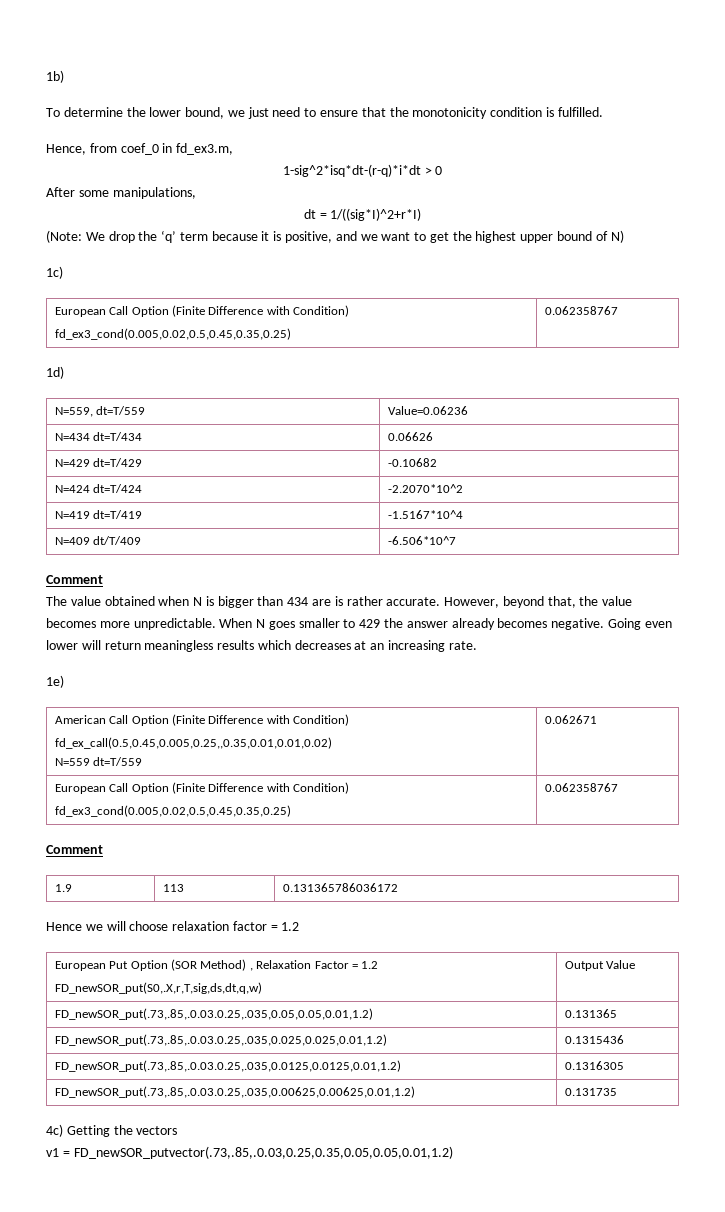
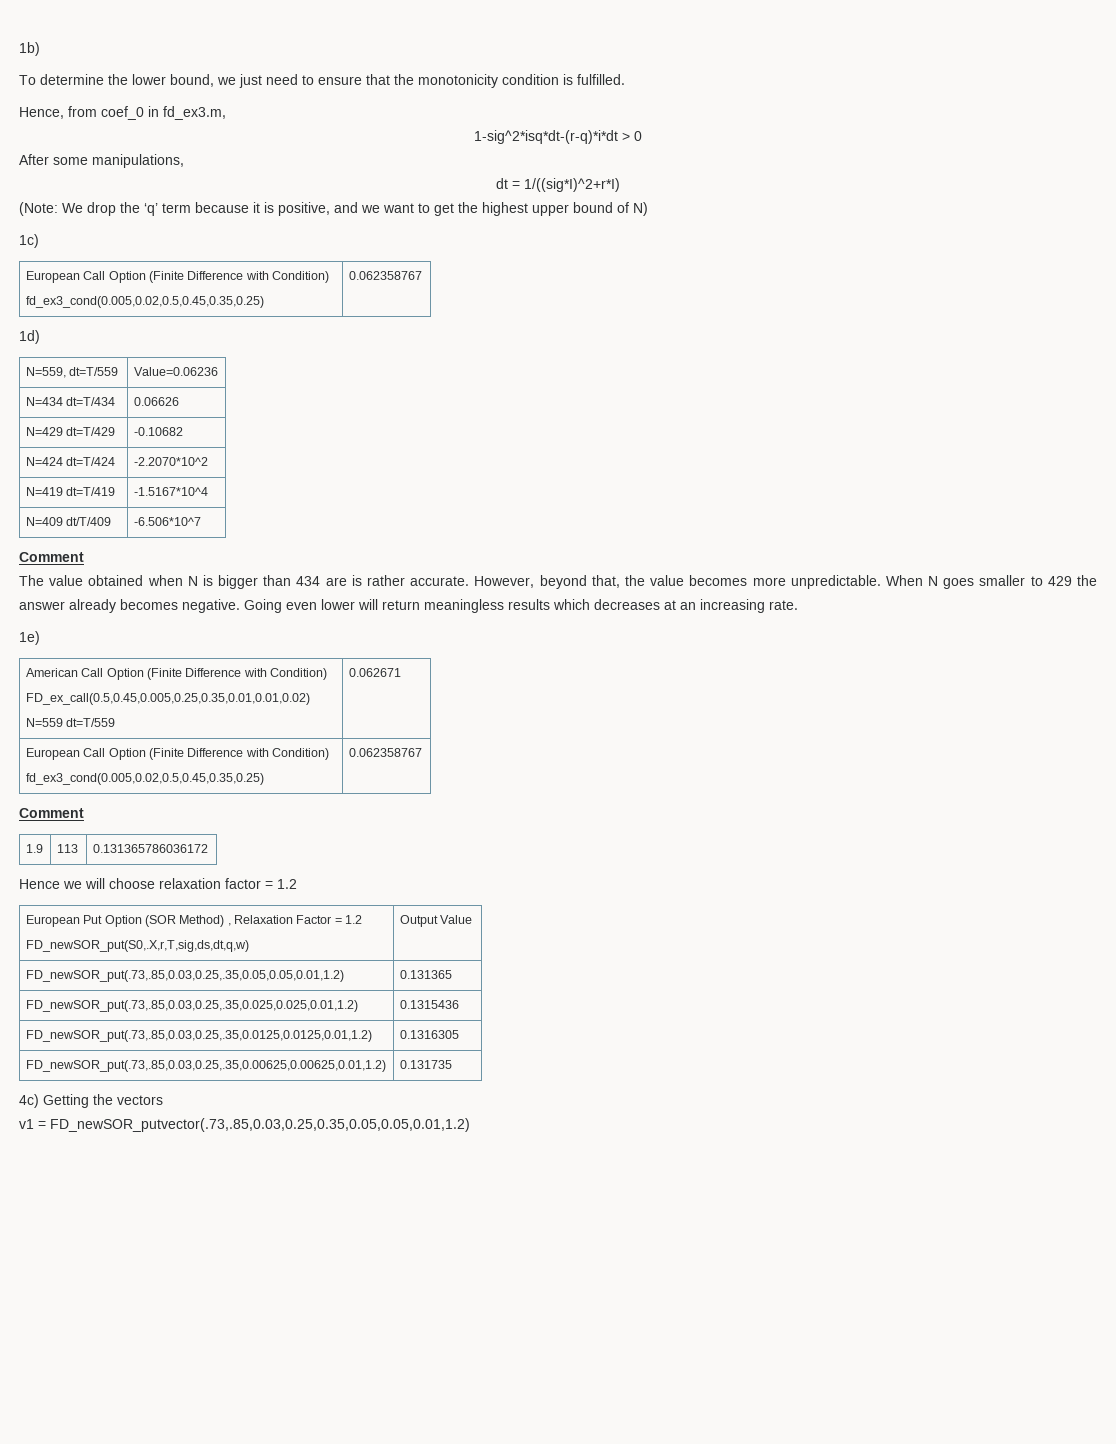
[54,737,332,749] fd_ex_call(0.5,0.45,0.005,0.25,,0.35,0.01,0.01,0.02) -> [25,693,310,705] FD_ex_call(0.5,0.45,0.005,0.25,0.35,0.01,0.01,0.02)
[54,1008,373,1020] FD_newSOR_put(.73,.85,.0.03.0.25,.035,0.05,0.05,0.01,1.2) -> [25,970,344,982] FD_newSOR_put(.73,.85,0.03,0.25,.35,0.05,0.05,0.01,1.2)
[54,1034,387,1046] FD_newSOR_put(.73,.85,.0.03.0.25,.035,0.025,0.025,0.01,1.2) -> [25,1000,358,1012] FD_newSOR_put(.73,.85,0.03,0.25,.35,0.025,0.025,0.01,1.2)
[54,1060,401,1072] FD_newSOR_put(.73,.85,.0.03.0.25,.035,0.0125,0.0125,0.01,1.2) -> [25,1030,372,1042] FD_newSOR_put(.73,.85,0.03,0.25,.35,0.0125,0.0125,0.01,1.2)
[54,1086,415,1098] FD_newSOR_put(.73,.85,.0.03.0.25,.035,0.00625,0.00625,0.01,1.2) -> [25,1060,386,1072] FD_newSOR_put(.73,.85,0.03,0.25,.35,0.00625,0.00625,0.01,1.2)
[73,1146,453,1159] FD_newSOR_putvector(.73,.85,.0.03,0.25,0.35,0.05,0.05,0.01,1.2) -> [50,1118,470,1132] FD_newSOR_putvector(.73,.85,0.03,0.25,0.35,0.05,0.05,0.01,1.2)

